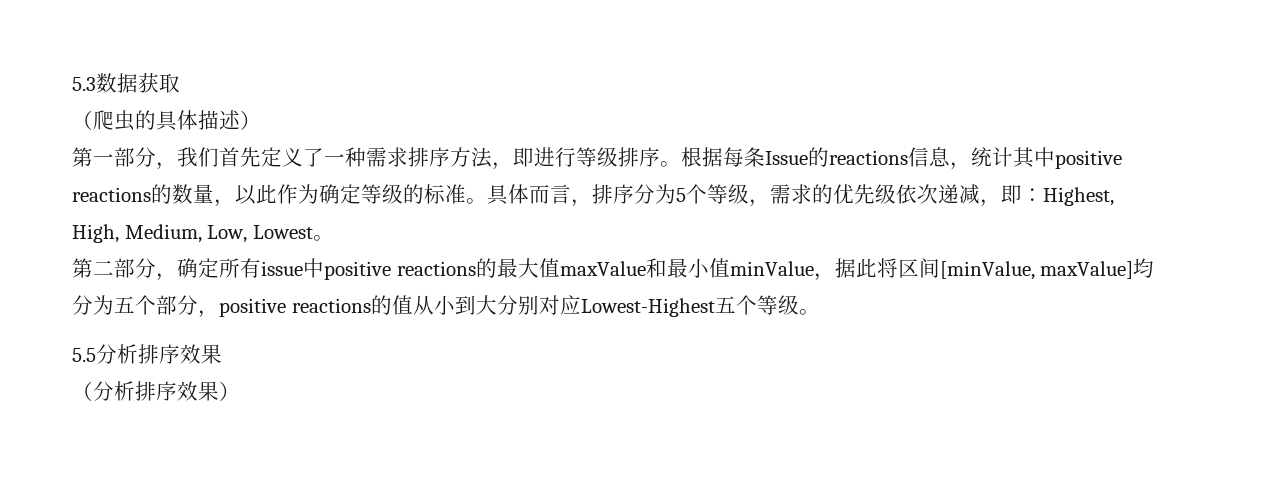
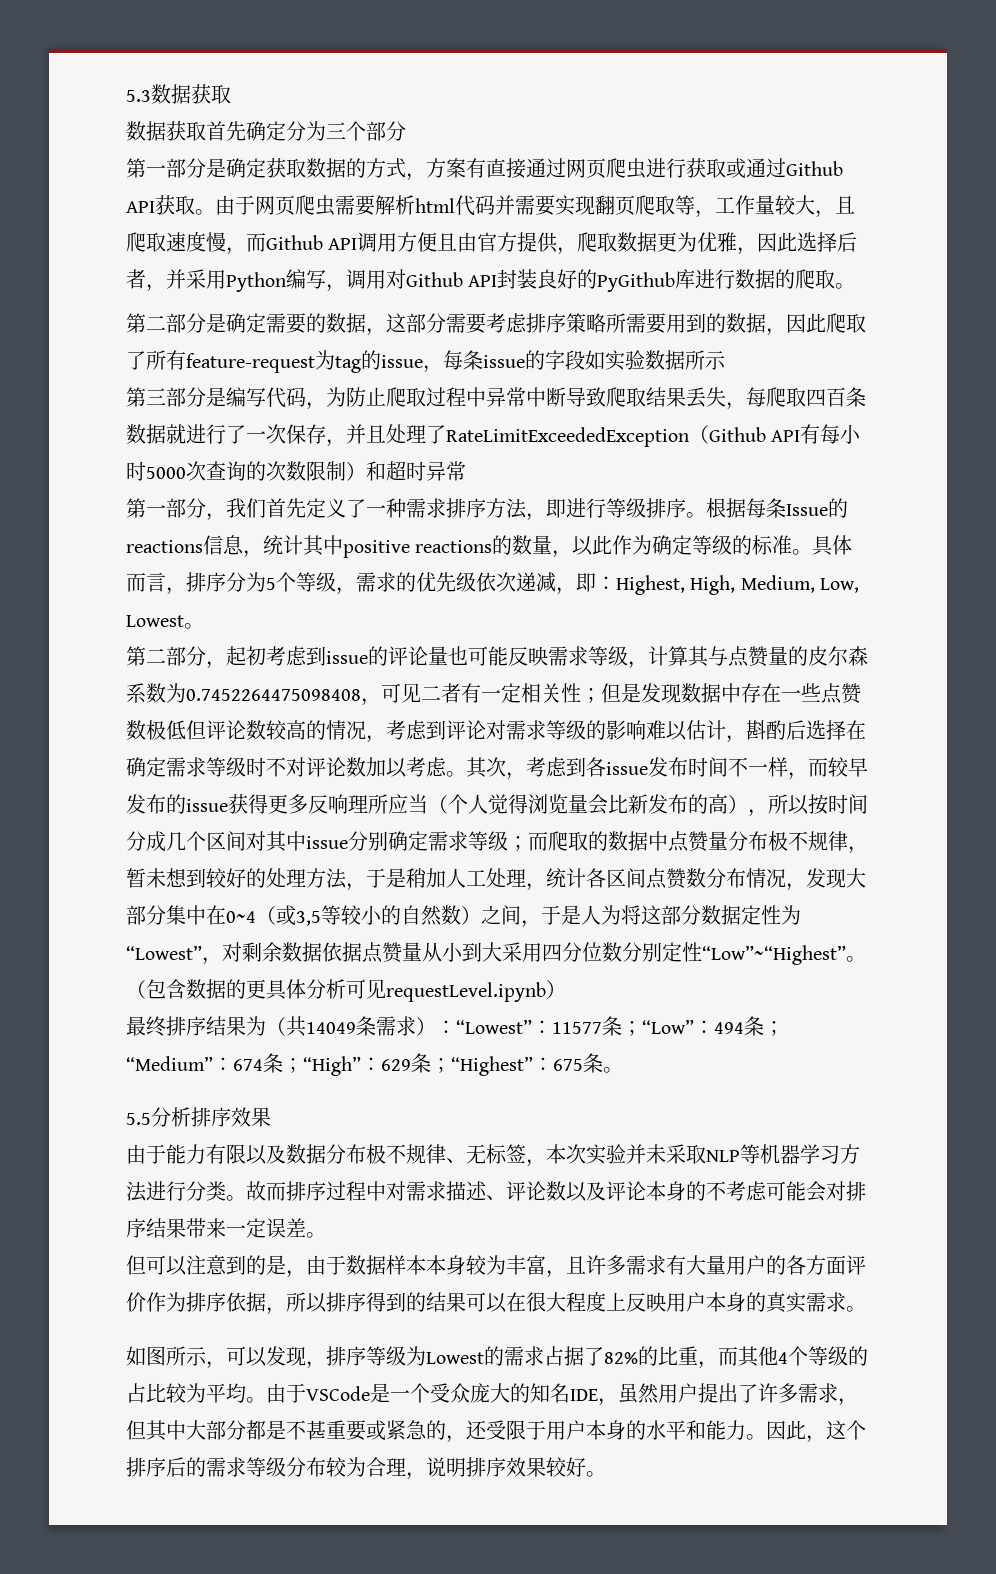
[72,110,261,131] （爬虫的具体描述） -> [126,121,406,141] [126,158,843,181] [126,195,855,218] [126,231,858,255] [126,269,856,292] [126,313,866,336] [126,350,726,373] [126,387,866,410] [126,424,862,447] [126,461,466,481] 数据获取首先确定分为三个部分 // 第一部分是确定获取数据的方式，方案有直接通过网页爬虫进行获取或通过Github API获取。由于网页爬虫需要解析html代码并需要实现翻页爬取等，工作量较大，且爬取速度慢，而Github API调用方便且由官方提供，爬取数据更为优雅，因此选择后者，并采用Python编写，调用对Github API封装良好的PyGithub库进行数据的爬取。 // 第二部分是确定需要的数据，这部分需要考虑排序策略所需要用到的数据，因此爬取了所有feature-request为tag的issue，每条issue的字段如实验数据所示 // 第三部分是编写代码，为防止爬取过程中异常中断导致爬取结果丢失，每爬取四百条数据就进行了一次保存，并且处理了RateLimitExceededException（Github API有每小时5000次查询的次数限制）和超时异常
[177,258,1155,281] [72,295,799,318] 确定所有issue中positive reactions的最大值maxValue和最小值minValue，据此将区间[minValue, maxValue]均分为五个部分，positive reactions的值从小到大分别对应Lowest-Highest五个等级 -> [226,646,868,669] [126,683,862,706] [126,720,866,743] [126,757,868,780] [126,794,868,817] [126,831,868,854] [126,868,866,891] [126,905,801,928] [126,942,866,965] [126,979,566,1002] [126,1016,784,1037] [126,1053,603,1076] 起初考虑到issue的评论量也可能反映需求等级，计算其与点赞量的皮尔森系数为0.7452264475098408，可见二者有一定相关性；但是发现数据中存在一些点赞数极低但评论数较高的情况，考虑到评论对需求等级的影响难以估计，斟酌后选择在确定需求等级时不对评论数加以考虑。其次，考虑到各issue发布时间不一样，而较早发布的issue获得更多反响理所应当（个人觉得浏览量会比新发布的高），所以按时间分成几个区间对其中issue分别确定需求等级；而爬取的数据中点赞量分布极不规律，暂未想到较好的处理方法，于是稍加人工处理，统计各区间点赞数分布情况，发现大部分集中在0~4（或3,5等较小的自然数）之间，于是人为将这部分数据定性为“Lowest”，对剩余数据依据点赞量从小到大采用四分位数分别定性“Low”~“Highest”。（包含数据的更具体分析可见requestLevel.ipynb） // 最终排序结果为（共14049条需求）：“Lowest”：11577条；“Low”：494条；“Medium”：674条；“High”：629条；“Highest”：675条
[72,381,240,401] （分析排序效果） -> [126,1144,860,1167] [126,1181,866,1202] [126,1218,326,1238] [126,1255,866,1278] [126,1291,866,1315] [126,1346,868,1369] [126,1383,858,1406] [126,1420,866,1443] [126,1457,606,1480] 由于能力有限以及数据分布极不规律、无标签，本次实验并未采取NLP等机器学习方法进行分类。故而排序过程中对需求描述、评论数以及评论本身的不考虑可能会对排序结果带来一定误差。 // 但可以注意到的是，由于数据样本本身较为丰富，且许多需求有大量用户的各方面评价作为排序依据，所以排序得到的结果可以在很大程度上反映用户本身的真实需求。 // 如图所示，可以发现，排序等级为Lowest的需求占据了82%的比重，而其他4个等级的占比较为平均。由于VSCode是一个受众庞大的知名IDE，虽然用户提出了许多需求，但其中大部分都是不甚重要或紧急的，还受限于用户本身的水平和能力。因此，这个排序后的需求等级分布较为合理，说明排序效果较好。

